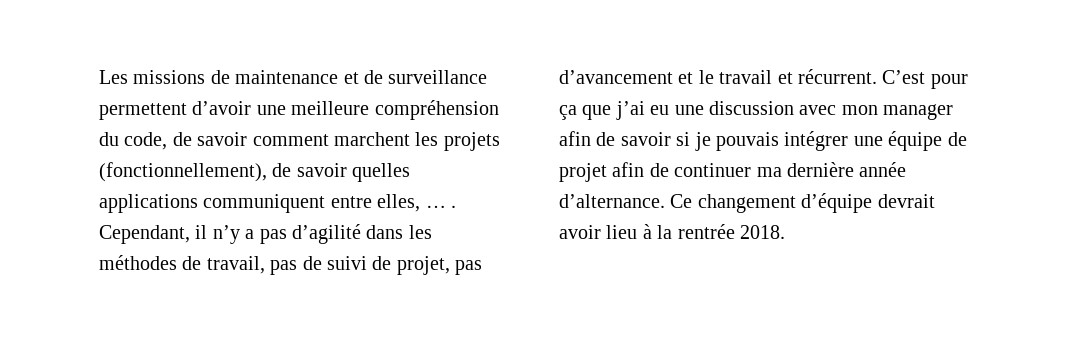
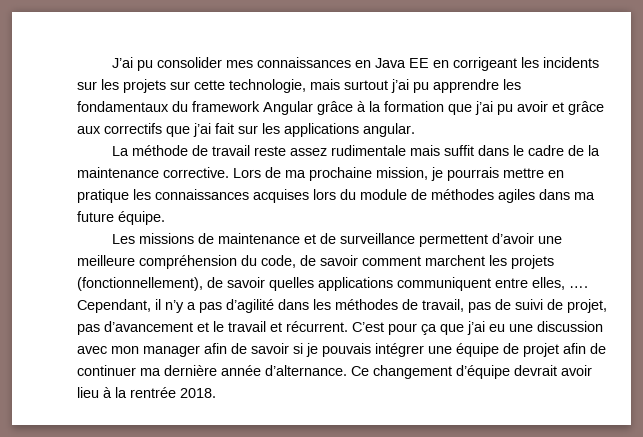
(99, 77) none -> [112,57,600,71] [77,79,521,93] [77,101,604,115] [77,123,415,137] [112,145,601,156] [77,167,564,181] [77,189,595,203] [77,211,165,225] J’ai pu consolider mes connaissances en Java EE en corrigeant les incidents sur les projets sur cette technologie, mais surtout j’ai pu apprendre les fondamentaux du framework Angular grâce à la formation que j’ai pu avoir et grâce aux correctifs que j’ai fait sur les applications angular. // La méthode de travail reste assez rudimentale mais suffit dans le cadre de la maintenance corrective. Lors de ma prochaine mission, je pourrais mettre en pratique les connaissances acquises lors du module de méthodes agiles dans ma future équipe. //
[425,205,456,208] … . -> [569,286,588,288] ….

